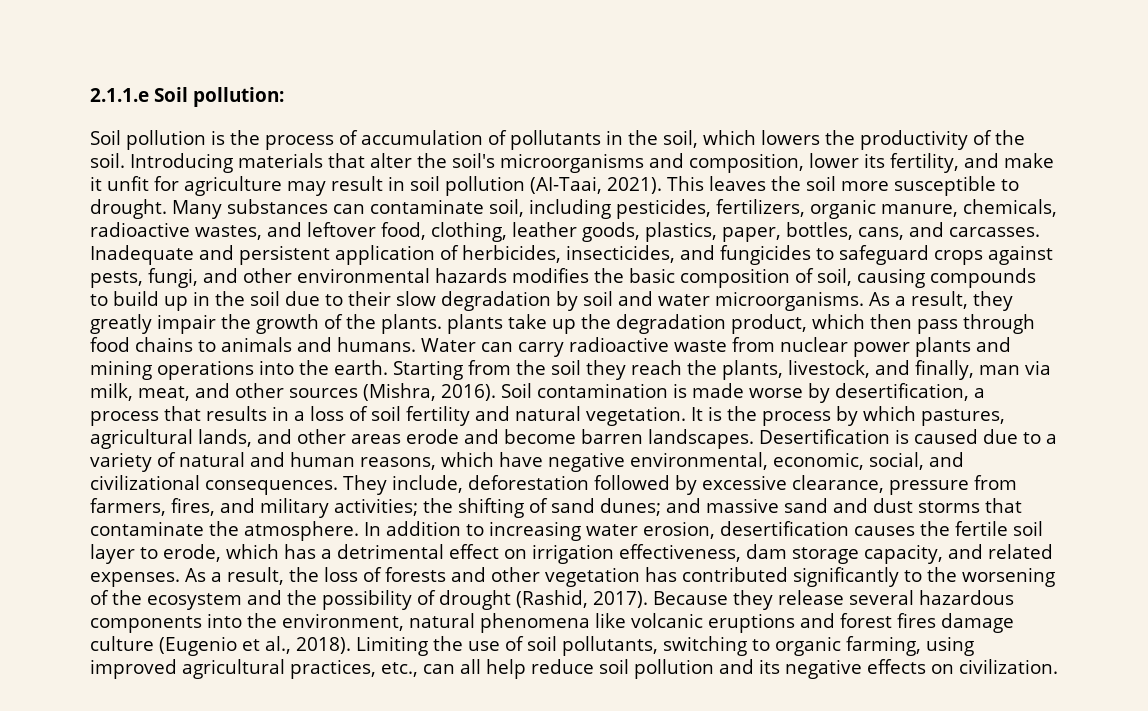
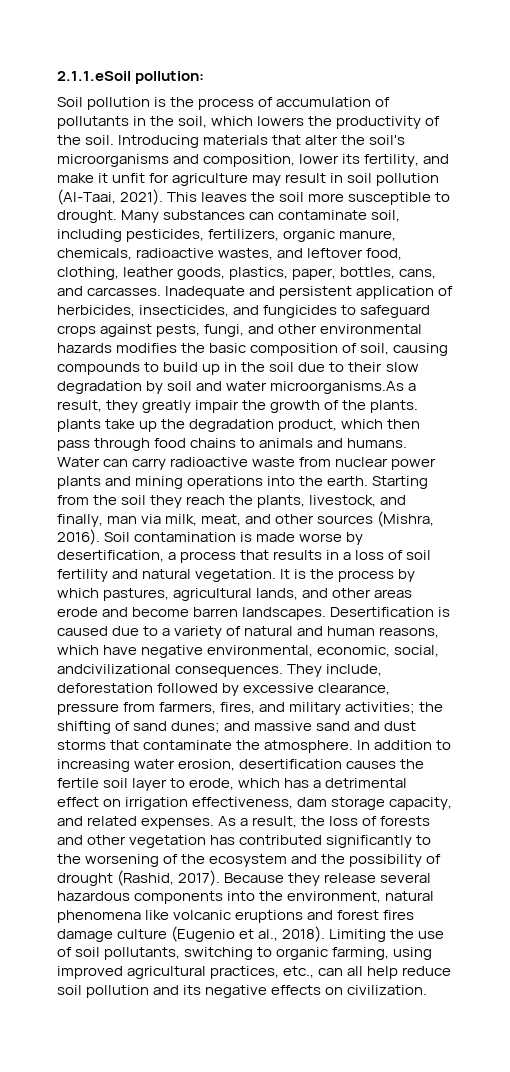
[90,87,188,102] 2.1.1.e Soil -> [57,71,131,81] 2.1.1.eSoil
[715,291,890,311] microorganisms. As -> [270,381,405,394] microorganisms.As
[929,452,964,467] [90,475,200,490] and civilizational -> [57,664,171,674] andcivilizational

